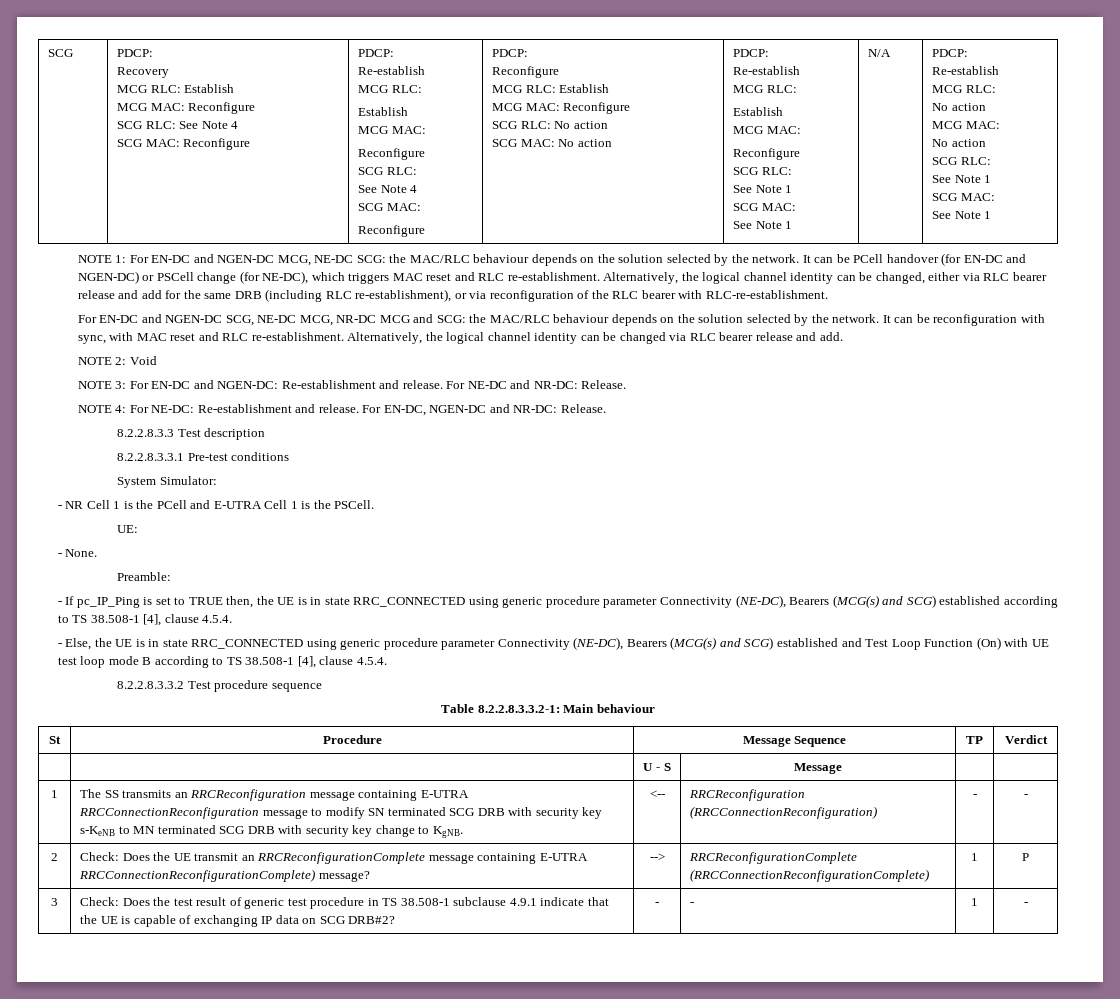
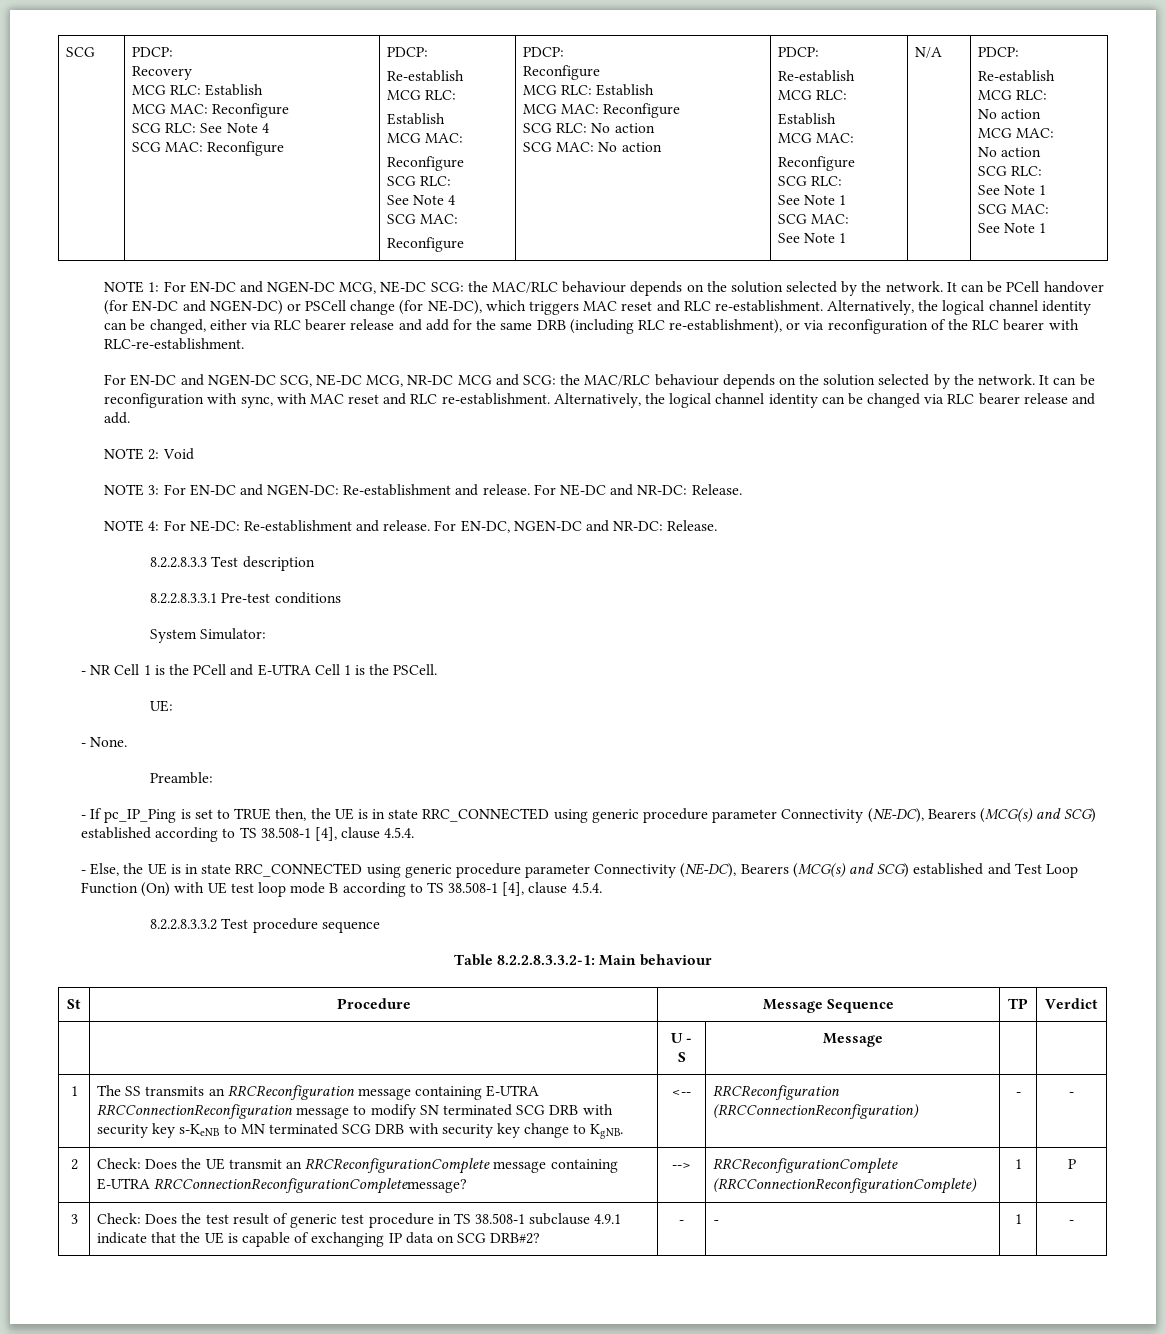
[79,869,370,882] RRCConnectionReconfigurationComplete) message? -> [154,1178,468,1194] RRCConnectionReconfigurationCompletemessage?

